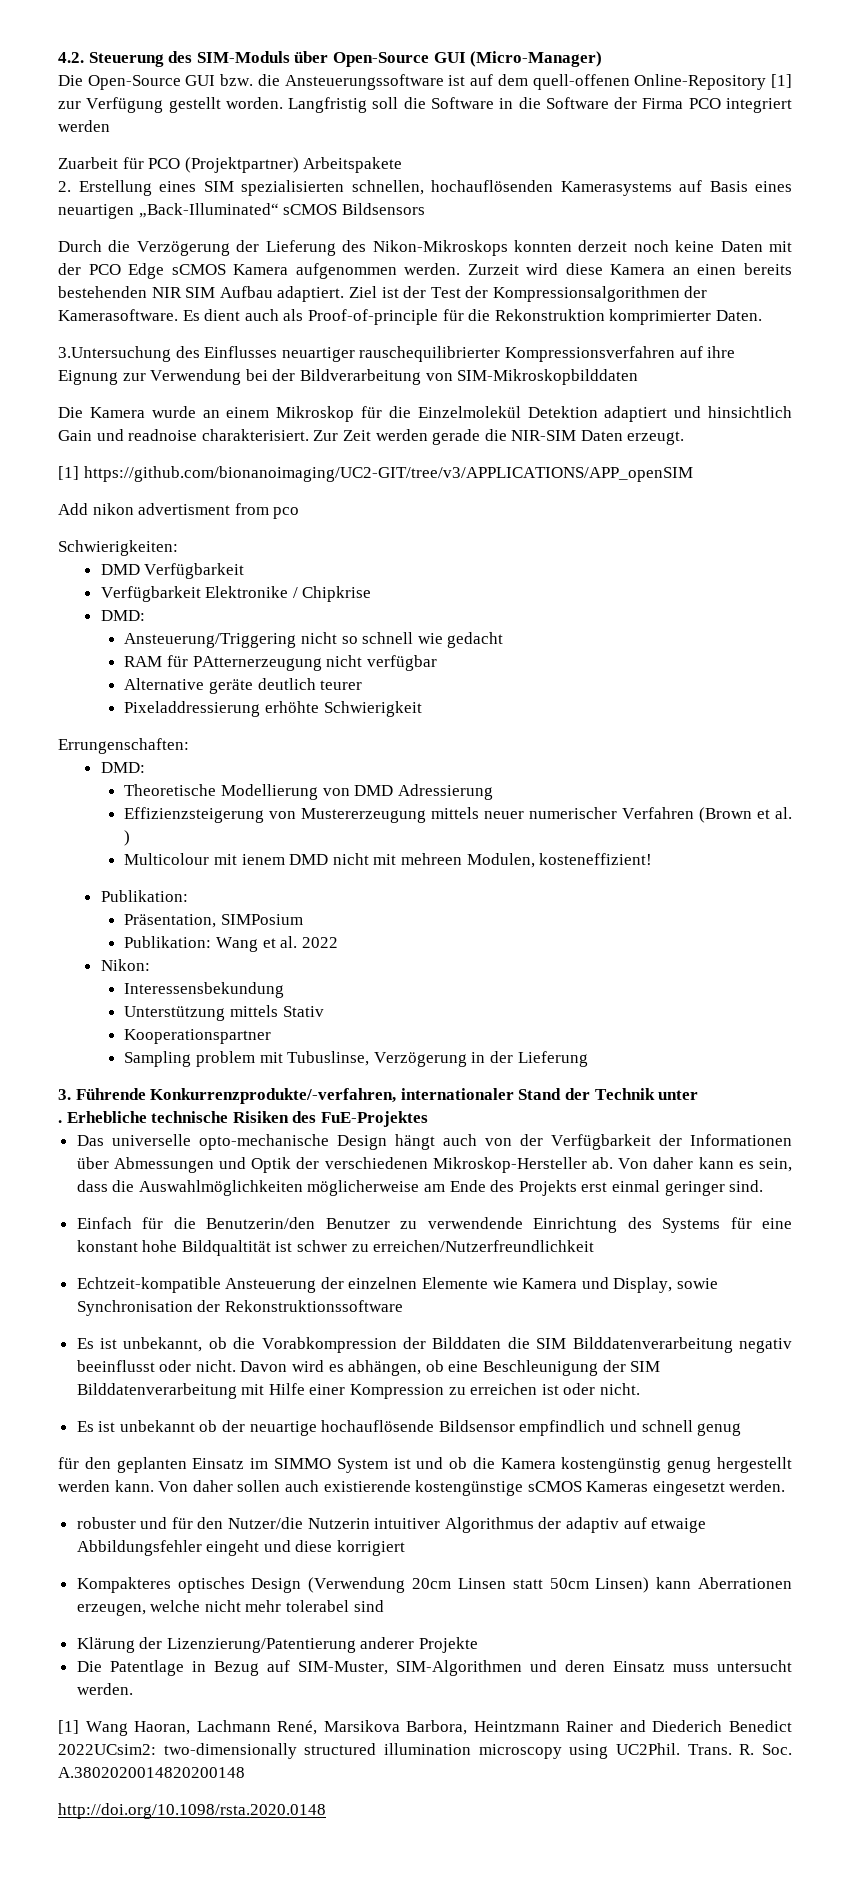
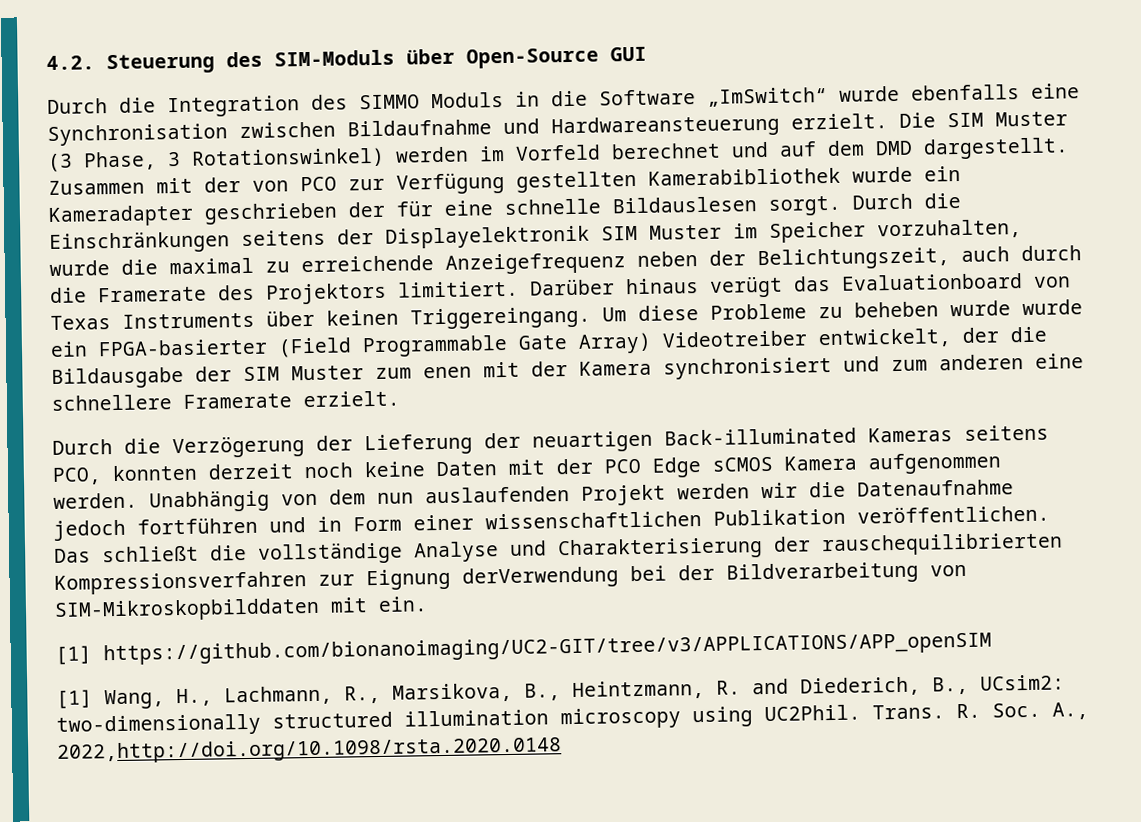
[470,51,603,67] [58,74,793,90] [58,97,793,113] [58,120,110,132] [58,157,403,173] [58,180,792,196] [58,203,425,219] (Micro-Manager) // Die Open-Source GUI bzw. die Ansteuerungssoftware ist auf dem quell-offenen Online-Repository [1] zur Verfügung gestellt worden. Langfristig soll die Software in die Software der Firma PCO integriert werden // Zuarbeit für PCO (Projektpartner) Arbeitspakete // 2. Erstellung eines SIM spezialisierten schnellen, hochauflösenden Kamerasystems auf Basis eines neuartigen „Back-Illuminated“ sCMOS Bildsensors -> [47,83,1080,118] [47,111,1068,146] [47,137,1069,172] [48,165,961,195] [48,192,961,227] [49,219,1022,254] [49,245,1082,276] [50,273,1071,305] [50,299,1083,330] [50,326,1047,358] [51,353,1084,389] [51,390,400,411] // Durch die Integration des SIMMO Moduls in die Software „ImSwitch“ wurde ebenfalls eine Synchronisation zwischen Bildaufnahme und Hardwareansteuerung erzielt. Die SIM Muster (3 Phase, 3 Rotationswinkel) werden im Vorfeld berechnet und auf dem DMD dargestellt. Zusammen mit der von PCO zur Verfügung gestellten Kamerabibliothek wurde ein Kameradapter geschrieben der für eine schnelle Bildauslesen sorgt. Durch die Einschränkungen seitens der Displayelektronik SIM Muster im Speicher vorzuhalten, wurde die maximal zu erreichende Anzeigefrequenz neben der Belichtungszeit, auch durch die Framerate des Projektors limitiert. Darüber hinaus verügt das Evaluationboard von Texas Instruments über keinen Triggereingang. Um diese Probleme zu beheben wurde wurde ein FPGA-basierter (Field Programmable Gate Array) Videotreiber entwickelt, der die Bildausgabe der SIM Muster zum enen mit der Kamera synchronisiert und zum anderen eine schnellere Framerate erzielt.
[342,240,508,256] des Nikon-Mikroskops -> [484,424,1049,453] [52,467,102,485] der neuartigen Back-illuminated Kameras seitens PCO,
[467,263,792,275] [58,286,708,302] [58,309,762,325] [58,346,736,362] [58,369,242,385] Zurzeit wird diese Kamera an einen bereits bestehenden NIR SIM Aufbau adaptiert. Ziel ist der Test der Kompressionsalgorithmen der Kamerasoftware. Es dient auch als Proof-of-principle für die Rekonstruktion komprimierter Daten. // 3.Untersuchung des Einflusses neuartiger rauschequilibrierter Kompressionsverfahren auf ihre Eignung zur Verwendung -> [149,479,1014,513] [53,504,1050,541] [54,532,1063,565] [54,566,619,595] Unabhängig von dem nun auslaufenden Projekt werden wir die Datenaufnahme jedoch fortführen und in Form einer wissenschaftlichen Publikation veröffentlichen. Das schließt die vollständige Analyse und Charakterisierung der rauschequilibrierten Kompressionsverfahren zur Eignung derVerwendung
[58,406,793,422] [58,429,685,445] [58,466,693,482] [58,503,300,519] [58,540,178,556] [100,563,245,579] [100,586,372,602] [100,610,145,621] [124,632,504,648] [124,655,437,671] [124,678,363,694] [124,701,422,717] [58,738,189,754] [100,762,145,773] [124,784,493,800] [124,807,792,823] [124,830,131,846] [124,853,653,868] [100,890,188,902] [124,914,304,928] [124,936,338,952] [100,959,150,971] [124,982,285,998] [124,1005,324,1021] [124,1029,272,1044] [124,1051,588,1067] [58,1088,699,1104] [58,1111,428,1127] [76,1134,792,1150] [76,1157,792,1173] [76,1180,764,1196] [76,1217,793,1233] [76,1240,595,1256] [76,1277,719,1293] [76,1300,403,1316] [76,1337,792,1353] [76,1360,661,1376] [76,1383,641,1399] [76,1420,742,1436] [58,1457,792,1473] [58,1480,786,1496] [76,1517,707,1533] [76,1540,406,1556] [76,1577,792,1593] [76,1600,384,1616] [76,1637,479,1653] [76,1660,792,1676] [76,1683,133,1695] [58,1720,792,1736] [58,1744,156,1755] // Die Kamera wurde an einem Mikroskop für die Einzelmolekül Detektion adaptiert und hinsichtlich Gain und readnoise charakterisiert. Zur Zeit werden gerade die NIR-SIM Daten erzeugt. // [1] https://github.com/bionanoimaging/UC2-GIT/tree/v3/APPLICATIONS/APP_openSIM // Add nikon advertisment from pco // Schwierigkeiten: // DMD Verfügbarkeit // Verfügbarkeit Elektronike / Chipkrise // DMD: // Ansteuerung/Triggering nicht so schnell wie gedacht // RAM für PAtternerzeugung nicht verfügbar // Alternative geräte deutlich teurer // Pixeladdressierung erhöhte Schwierigkeit // Errungenschaften: // DMD: // Theoretische Modellierung von DMD Adressierung // Effizienzsteigerung von Mustererzeugung mittels neuer numerischer Verfahren (Brown et al. ) // Multicolour mit ienem DMD nicht mit mehreen Modulen, kosteneffizient! // Publikation: // Präsentation, SIMPosium // Publikation: Wang et al. 2022 // Nikon: // Interessensbekundung // Unterstützung mittels Stativ // Kooperationspartner // Sampling problem mit Tubuslinse, Verzögerung in der Lieferung // 3. Führende Konkurrenzprodukte/-verfahren, internationaler Stand der Technik unter // . Erhebliche technische Risiken des FuE-Projektes // Das universelle opto-mechanische Design hängt auch von der Verfügbarkeit der Informationen über Abmessungen und Optik der verschiedenen Mikroskop-Hersteller ab. Von daher kann es sein, dass die Auswahlmöglichkeiten möglicherweise am Ende des Projekts erst einmal geringer sind. // Einfach für die Benutzerin/den Benutzer zu verwendende Einrichtung des Systems für eine konstant hohe Bildqualtität ist schwer zu erreichen/Nutzerfreundlichkeit // Echtzeit-kompatible Ansteuerung der einzelnen Elemente wie Kamera und Display, sowie Synchronisation der Rekonstruktionssoftware // Es ist unbekannt, ob die Vorabkompression der Bilddaten die SIM Bilddatenverarbeitung negativ beeinflusst oder nicht. Davon wird es abhängen, ob eine Beschleunigung der SIM Bilddatenverarbeitung mit Hilfe einer Kompression zu erreichen ist oder nicht. // Es ist unbekannt ob der neuartige hochauflösende Bildsensor empfindlich und schnell genug // für den geplanten Einsatz im SIMMO System ist und ob die Kamera kostengünstig genug hergestellt werden kann. Von daher sollen auch existierende kostengünstige sCMOS Kameras eingesetzt werden. // robuster und für den Nutzer/die Nutzerin intuitiver Algorithmus der adaptiv auf etwaige Abbildungsfehler eingeht und diese korrigiert // Kompakteres optisches Design (Verwendung 20cm Linsen statt 50cm Linsen) kann Aberrationen erzeugen, welche nicht mehr tolerabel sind // Klärung der Lizenzierung/Patentierung anderer Projekte // Die Patentlage in Bezug auf SIM-Muster, SIM-Algorithmen und deren Einsatz muss untersucht werden. // [1] Wang Haoran, Lachmann René, Marsikova Barbora, Heintzmann Rainer and Diederich Benedict 2022UCsim2: -> [330,596,428,613] [55,631,992,666] [56,674,1065,710] mit ein. // [1] https://github.com/bionanoimaging/UC2-GIT/tree/v3/APPLICATIONS/APP_openSIM // [1] Wang, H., Lachmann, R., Marsikova, B., Heintzmann, R. and Diederich, B., UCsim2:
[58,1767,245,1778] [58,1803,326,1819] A.3802020014820200148 // http://doi.org/10.1098/rsta.2020.0148 -> [1052,702,1089,720] [57,736,562,764] A., 2022,http://doi.org/10.1098/rsta.2020.0148

